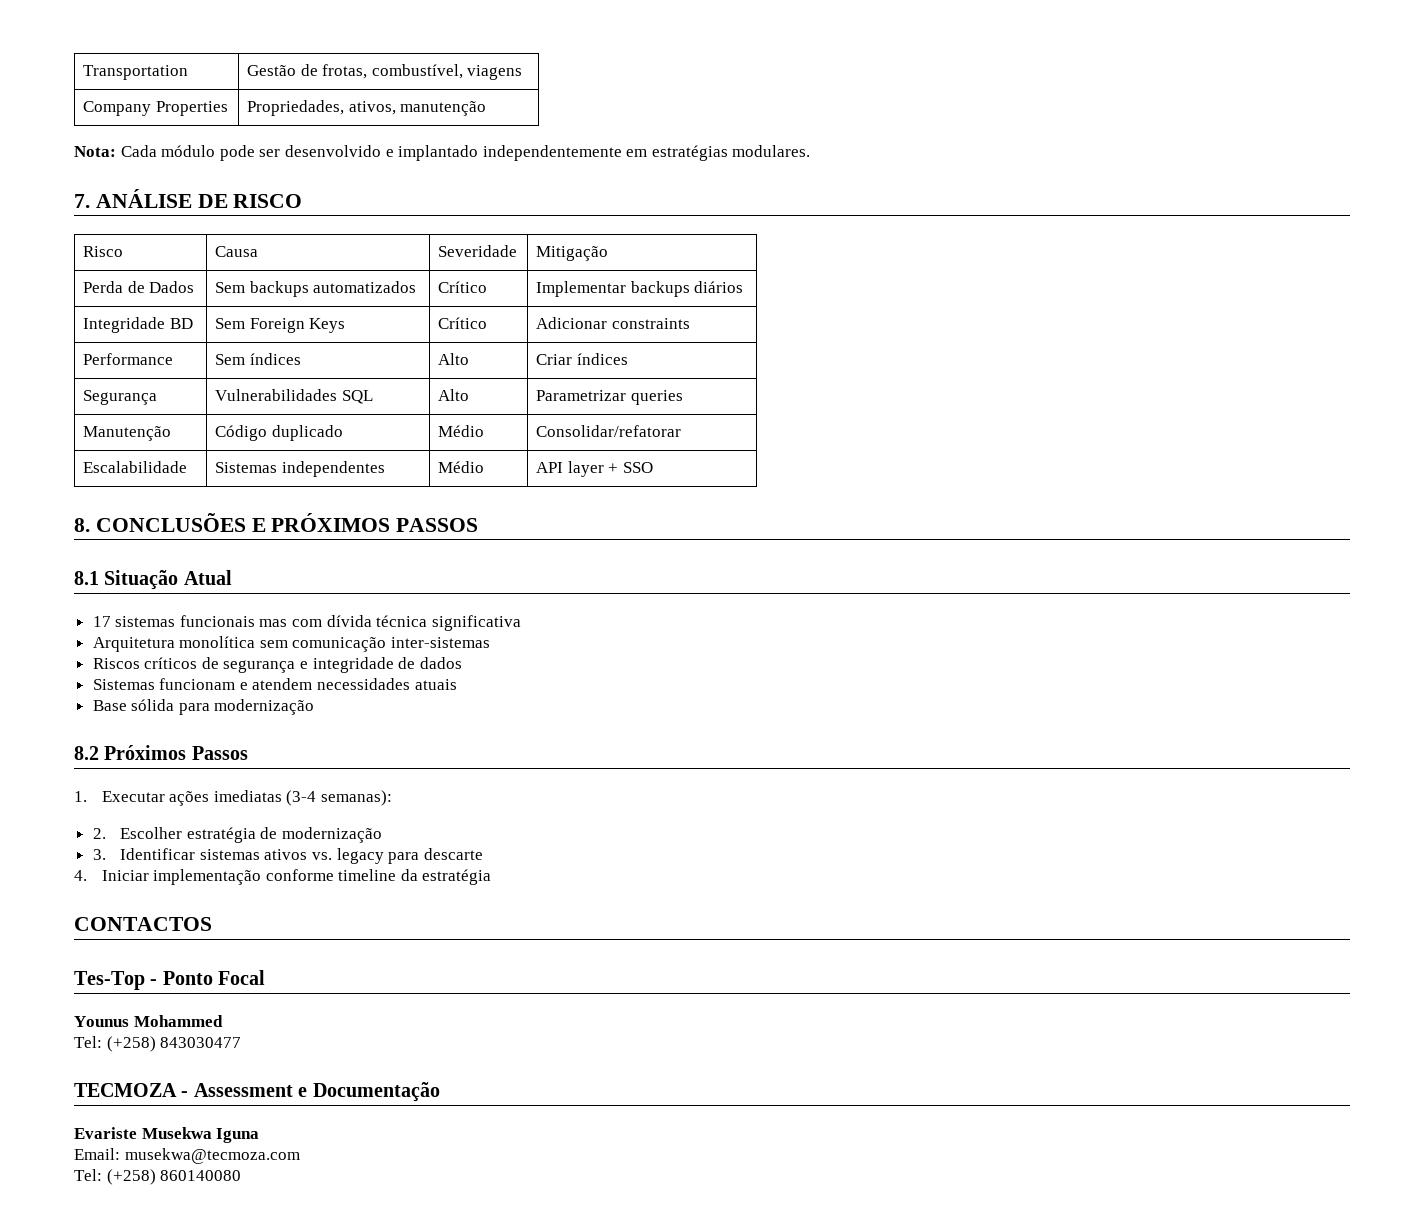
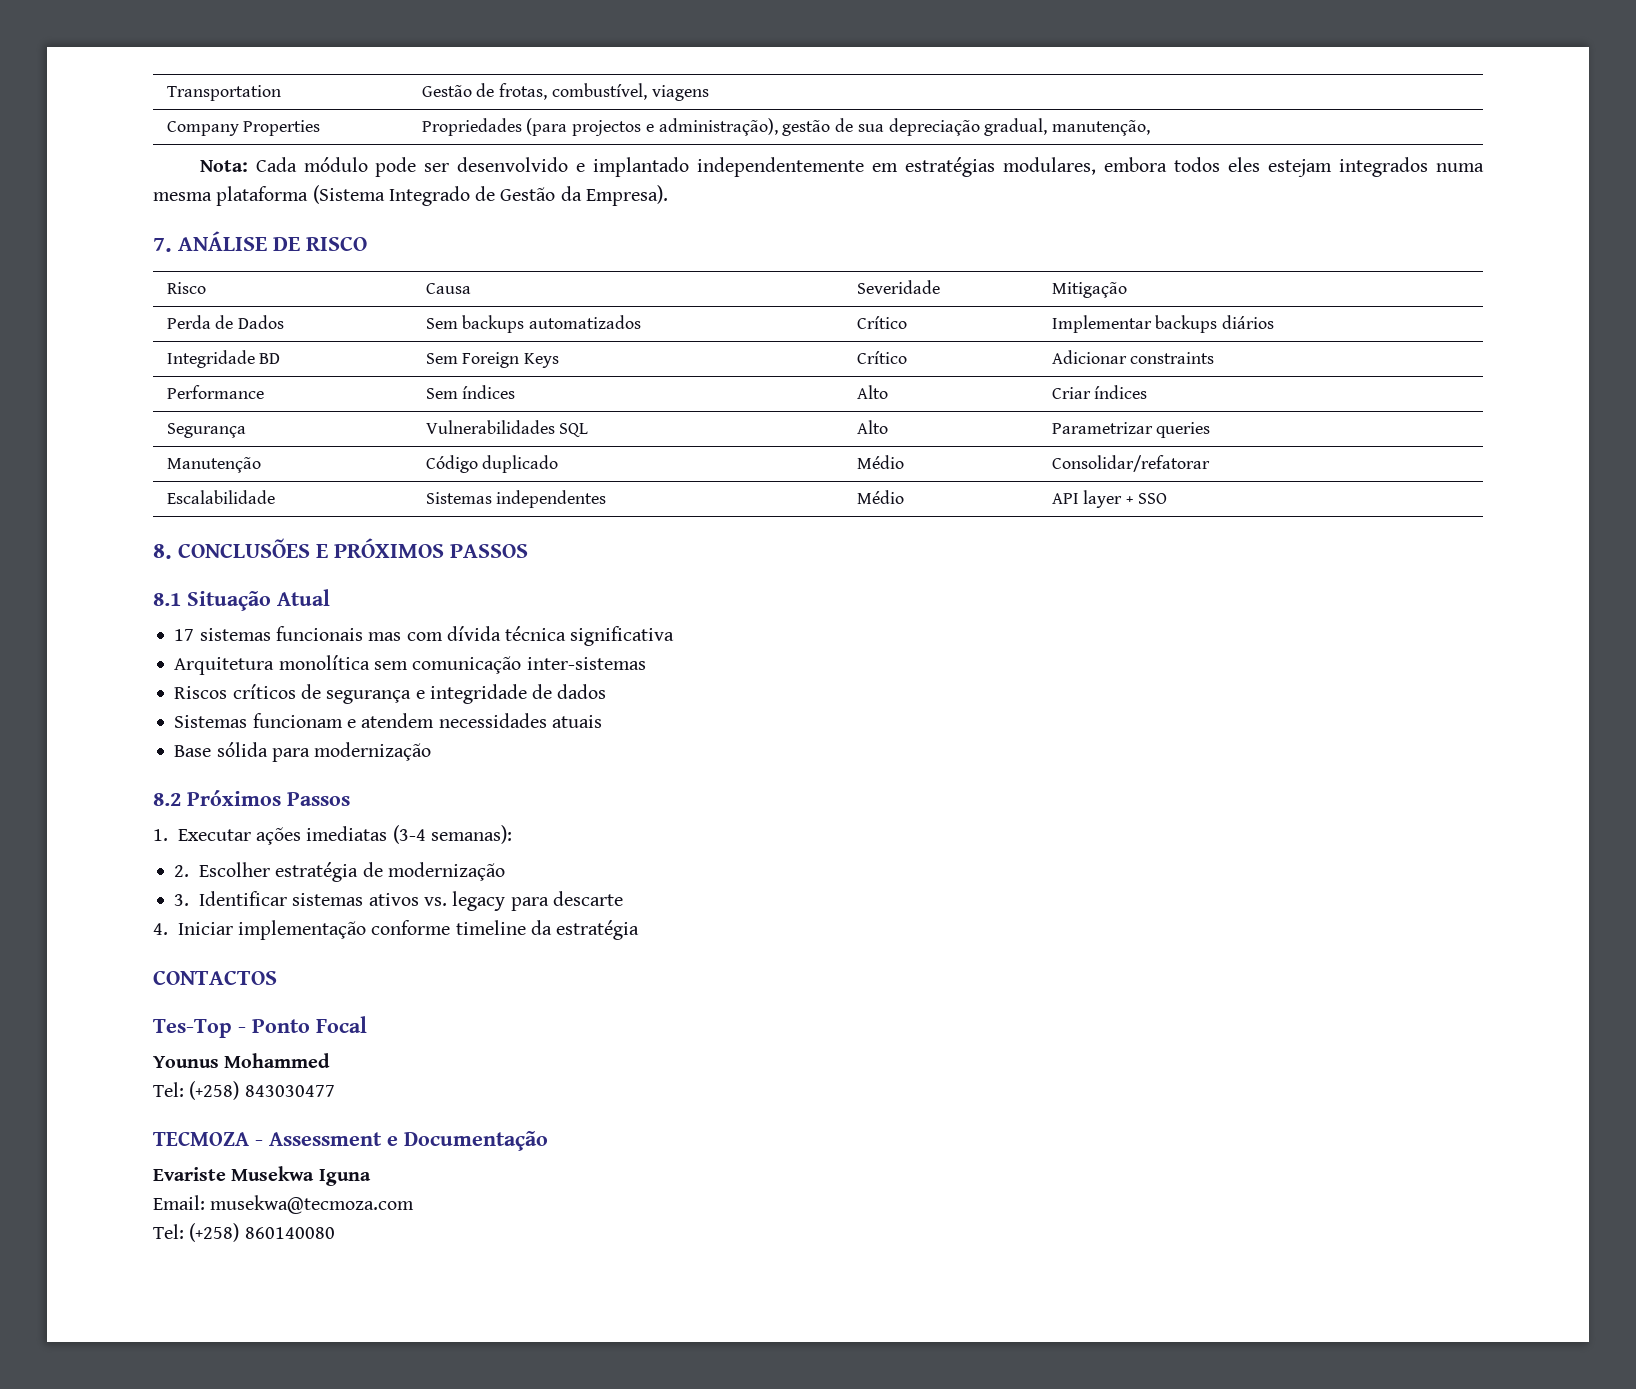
[246,100,487,116] Propriedades, ativos, manutenção -> [421,118,1150,136] Propriedades (para projectos e administração), gestão de sua depreciação gradual, manutenção,
[732,145,811,157] modulares. -> [1003,157,1485,177] [153,185,668,206] modulares, embora todos eles estejam integrados numa mesma plataforma (Sistema Integrado de Gestão da Empresa).

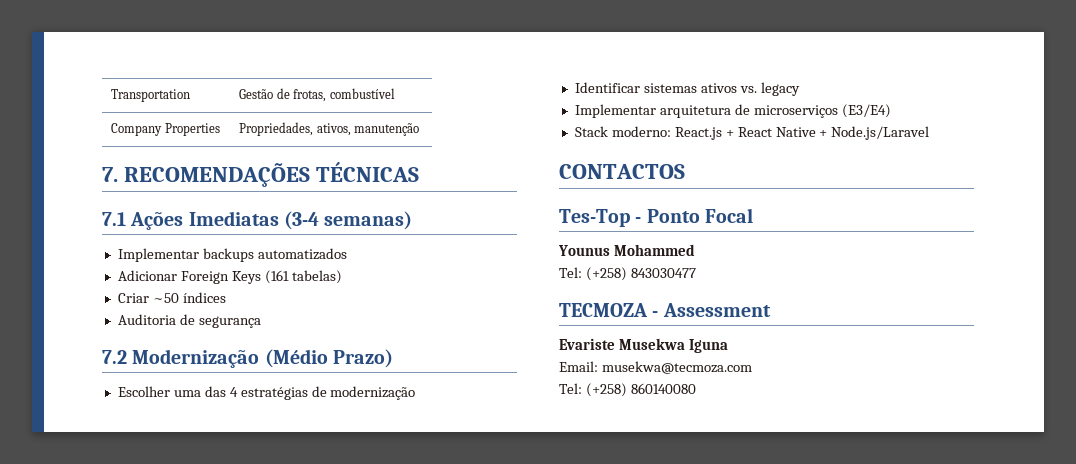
[551,83,709,101] combustível, viagens -> [329,88,395,99] combustível
[421,118,1150,136] [199,157,1485,177] [153,185,668,206] [153,231,368,252] [166,282,206,294] [425,283,471,294] [856,280,940,294] [1051,282,1127,298] [166,315,285,329] [425,315,642,333] [856,316,907,329] [1051,315,1275,333] [166,350,281,368] [425,352,560,368] [856,351,907,364] [1051,350,1215,364] [166,385,264,399] [425,385,516,399] [856,385,888,399] [1051,385,1148,399] [166,423,246,438] [425,420,589,437] [856,420,888,434] [1051,422,1211,438] [166,457,261,473] [425,455,559,473] [856,455,904,469] [1051,455,1210,472] [166,490,275,504] [425,490,607,508] [856,490,904,504] [1051,490,1167,508] [153,538,529,559] [153,589,330,611] [174,626,675,646] [174,655,646,675] [174,684,607,704] [174,713,602,728] [174,742,432,762] [153,790,350,806] [153,825,512,845] [174,862,359,882] Propriedades (para projectos e administração), gestão de sua depreciação gradual, manutenção, // Nota: Cada módulo pode ser desenvolvido e implantado independentemente em estratégias modulares, embora todos eles estejam integrados numa mesma plataforma (Sistema Integrado de Gestão da Empresa). // 7. ANÁLISE DE RISCO // Risco | Causa | Severidade | Mitigação // Perda de Dados | Sem backups automatizados | Crítico | Implementar backups diários // Integridade BD | Sem Foreign Keys | Crítico | Adicionar constraints // Performance | Sem índices | Alto | Criar índices // Segurança | Vulnerabilidades SQL | Alto | Parametrizar queries // Manutenção | Código duplicado | Médio | Consolidar/refatorar // Escalabilidade | Sistemas independentes | Médio | API layer + SSO // 8. CONCLUSÕES E PRÓXIMOS PASSOS // 8.1 Situação Atual // 17 sistemas funcionais mas com dívida técnica significativa // Arquitetura monolítica sem comunicação inter-sistemas // Riscos críticos de segurança e integridade de dados // Sistemas funcionam e atendem necessidades atuais // Base sólida para modernização // 8.2 Próximos Passos // 1. Executar ações imediatas (3-4 semanas): // 2. Escolher estratégia -> [239,122,420,136] [102,162,420,187] [102,211,413,230] [117,248,347,262] [117,270,342,284] [117,292,226,303] [117,314,261,328] [102,349,393,368] [117,386,308,400] Propriedades, ativos, manutenção // 7. RECOMENDAÇÕES TÉCNICAS // 7.1 Ações Imediatas (3-4 semanas) // Implementar backups automatizados // Adicionar Foreign Keys (161 tabelas) // Criar ~50 índices // Auditoria de segurança // 7.2 Modernização (Médio Prazo) // Escolher uma das 4 estratégias
[174,894,190,906] 3. -> (416, 393) none
[510,891,623,911] [153,920,640,940] para descarte // 4. Iniciar implementação conforme timeline da estratégia -> [574,104,891,118] [574,126,930,140] // Implementar arquitetura de microserviços (E3/E4) // Stack moderno: React.js + React Native + Node.js/Laravel
[387,1131,548,1151] e Documentação -> (771, 310) none

